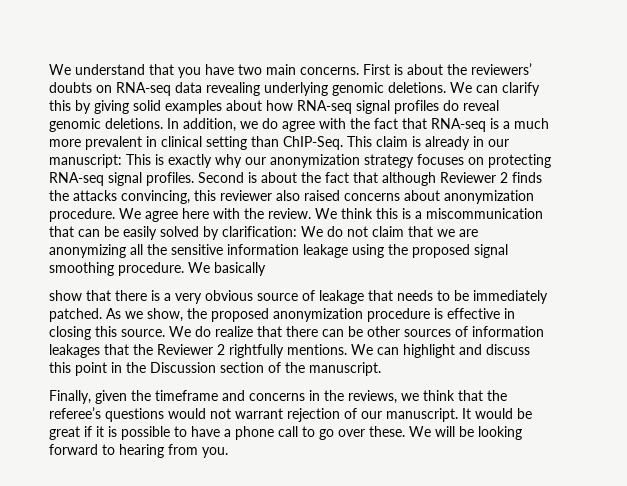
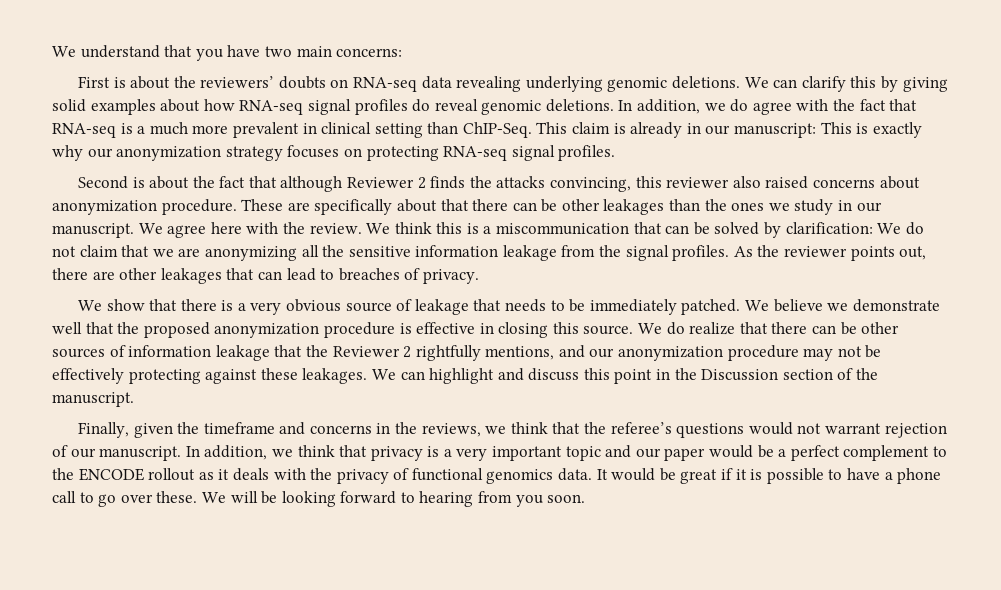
[300,67,359,75] concerns. -> [336,48,403,57] concerns: //
(194, 179) none -> (616, 153) //
(115, 215) none -> [241,199,882,215] [52,223,134,238] These are specifically about that there can be other leakages than the ones we study in our manuscript.
[123,226,157,240] easily -> (710, 228) none
[352,244,508,258] [49,262,266,276] using the proposed signal smoothing procedure. We basically // -> [561,245,927,261] [52,268,479,284] [77,300,102,311] from the signal profiles. As the reviewer points out, there are other leakages that can lead to breaches of privacy. // We
[106,308,183,322] As we show, -> [744,299,940,312] [52,322,114,334] We believe we demonstrate well that
[49,344,100,358] leakages -> [215,345,270,361] leakage
[287,344,347,355] mentions. -> [485,345,882,361] [52,368,368,384] mentions, and our anonymization procedure may not be effectively protecting against these leakages.
(458, 415) none -> [185,445,947,461] [52,468,593,484] In addition, we think that privacy is a very important topic and our paper would be a perfect complement to the ENCODE rollout as it deals with the privacy of functional genomics data.
[202,447,228,458] you. -> [515,494,586,507] you soon.

